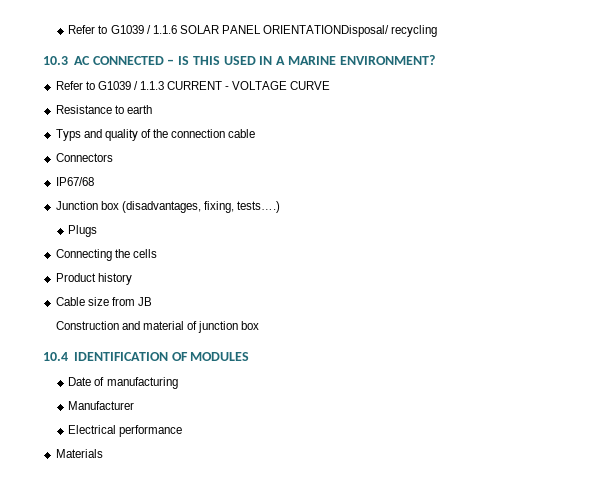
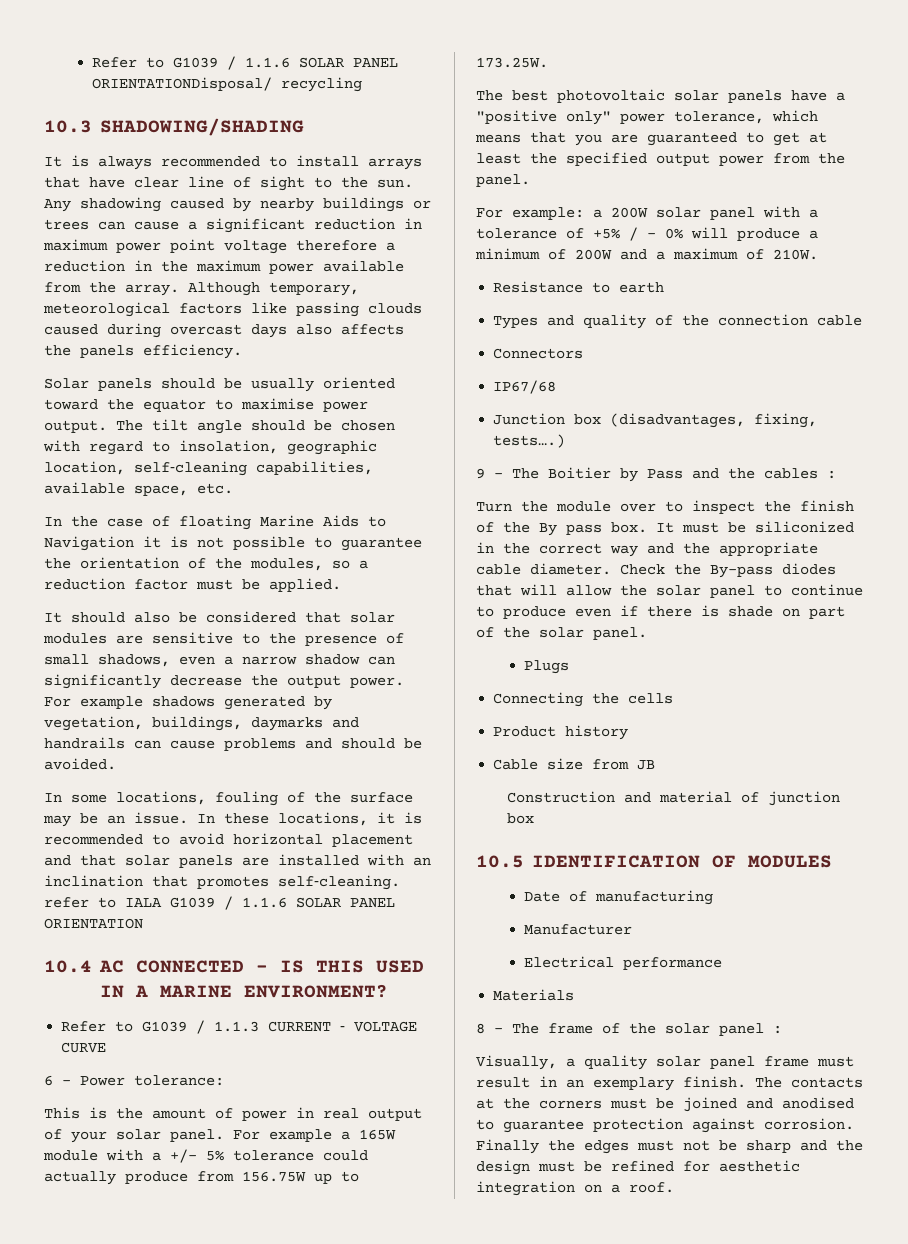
(68, 60) none -> [99,118,304,136] [44,155,422,170] [44,176,413,191] [44,197,431,212] [44,218,422,233] [43,239,395,254] [44,260,404,274] [44,282,359,296] [43,302,422,317] [44,323,404,338] [44,344,242,359] [44,377,395,392] [44,398,368,412] [44,419,395,434] [43,440,377,455] [44,461,373,476] [44,482,233,496] [44,515,386,530] [44,536,422,551] [44,557,368,571] [44,578,341,592] [44,611,395,623] [43,632,404,646] [44,654,395,667] [44,674,404,689] [44,696,332,710] [44,716,359,731] [44,737,422,751] [44,758,116,770] [44,791,413,806] [43,812,422,827] [44,833,413,847] [44,854,431,868] [44,875,400,890] [44,896,395,910] [44,918,143,929] [44,960,92,973] SHADOWING/SHADING // It is always recommended to install arrays that have clear line of sight to the sun. Any shadowing caused by nearby buildings or trees can cause a significant reduction in maximum power point voltage therefore a reduction in the maximum power available from the array. Although temporary, meteorological factors like passing clouds caused during overcast days also affects the panels efficiency. // Solar panels should be usually oriented toward the equator to maximise power output. The tilt angle should be chosen with regard to insolation, geographic location, self‐cleaning capabilities, available space, etc. // In the case of floating Marine Aids to Navigation it is not possible to guarantee the orientation of the modules, so a reduction factor must be applied. // It should also be considered that solar modules are sensitive to the presence of small shadows, even a narrow shadow can significantly decrease the output power. For example shadows generated by vegetation, buildings, daymarks and handrails can cause problems and should be avoided. // In some locations, fouling of the surface may be an issue. In these locations, it is recommended to avoid horizontal placement and that solar panels are installed with an inclination that promotes self‐cleaning. refer to IALA G1039 / 1.1.6 SOLAR PANEL ORIENTATION // 10.4
(331, 85) none -> [44,1075,224,1086] [44,1107,422,1121] [44,1129,396,1143] [43,1149,368,1163] [44,1171,359,1185] [476,57,548,68] [476,89,845,103] [476,110,818,125] [475,132,827,146] [476,152,845,166] [476,174,530,187] [476,206,818,220] [476,227,818,241] [475,248,818,260] // 6 - Power tolerance: // This is the amount of power in real output of your solar panel. For example a 165W module with a +/- 5% tolerance could actually produce from 156.75W up to 173.25W. // The best photovoltaic solar panels have a "positive only" power tolerance, which means that you are guaranteed to get at least the specified output power from the panel. // For example: a 200W solar panel with a tolerance of +5% / - 0% will produce a minimum of 200W and a maximum of 210W.
[55,129,81,141] Typs -> [493,316,539,329] Types
(281, 207) none -> [476,467,836,482] [476,500,854,514] [476,521,854,536] [476,542,818,557] [476,563,836,578] [476,584,863,598] [476,605,845,619] [476,627,647,640] // 9 - The Boitier by Pass and the cables : // Turn the module over to inspect the finish of the By pass box. It must be siliconized in the correct way and the appropriate cable diameter. Check the By-pass diodes that will allow the solar panel to continue to produce even if there is shade on part of the solar panel.
[43,352,68,361] 10.4 -> [476,855,524,868] 10.5
(103, 453) none -> [476,1023,782,1036] [476,1055,854,1070] [476,1076,863,1091] [476,1097,854,1112] [476,1118,854,1133] [476,1139,863,1154] [476,1160,800,1175] [476,1181,674,1196] // 8 - The frame of the solar panel : // Visually, a quality solar panel frame must result in an exemplary finish. The contacts at the corners must be joined and anodised to guarantee protection against corrosion. Finally the edges must not be sharp and the design must be refined for aesthetic integration on a roof.

